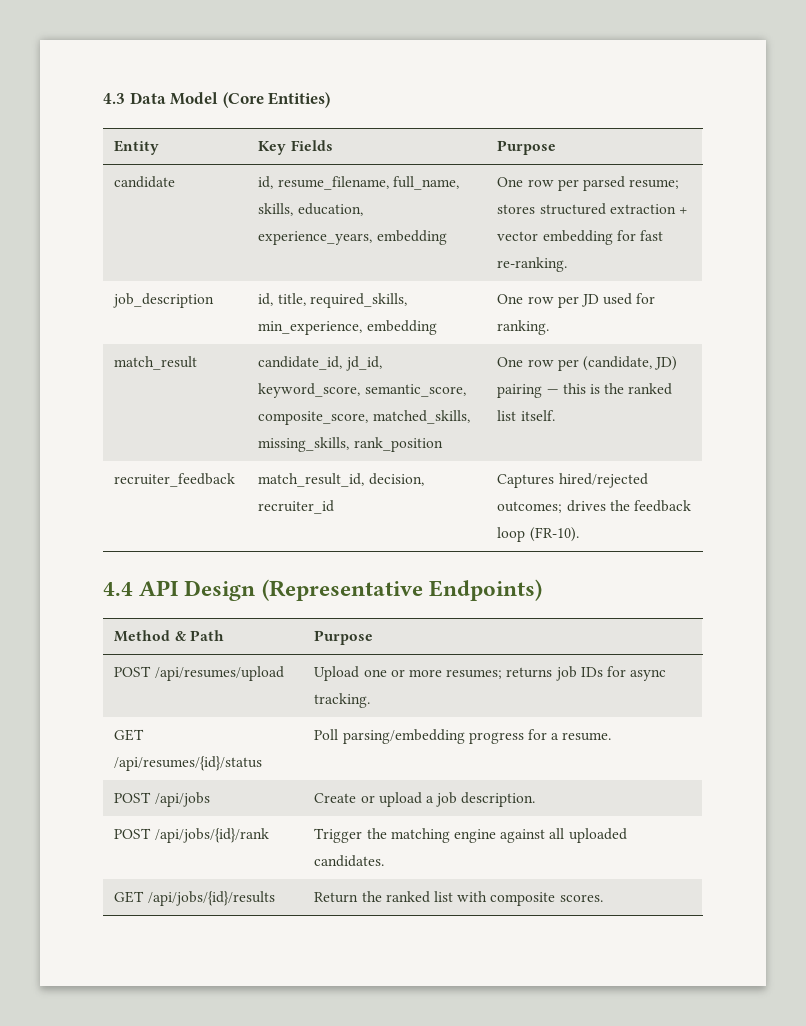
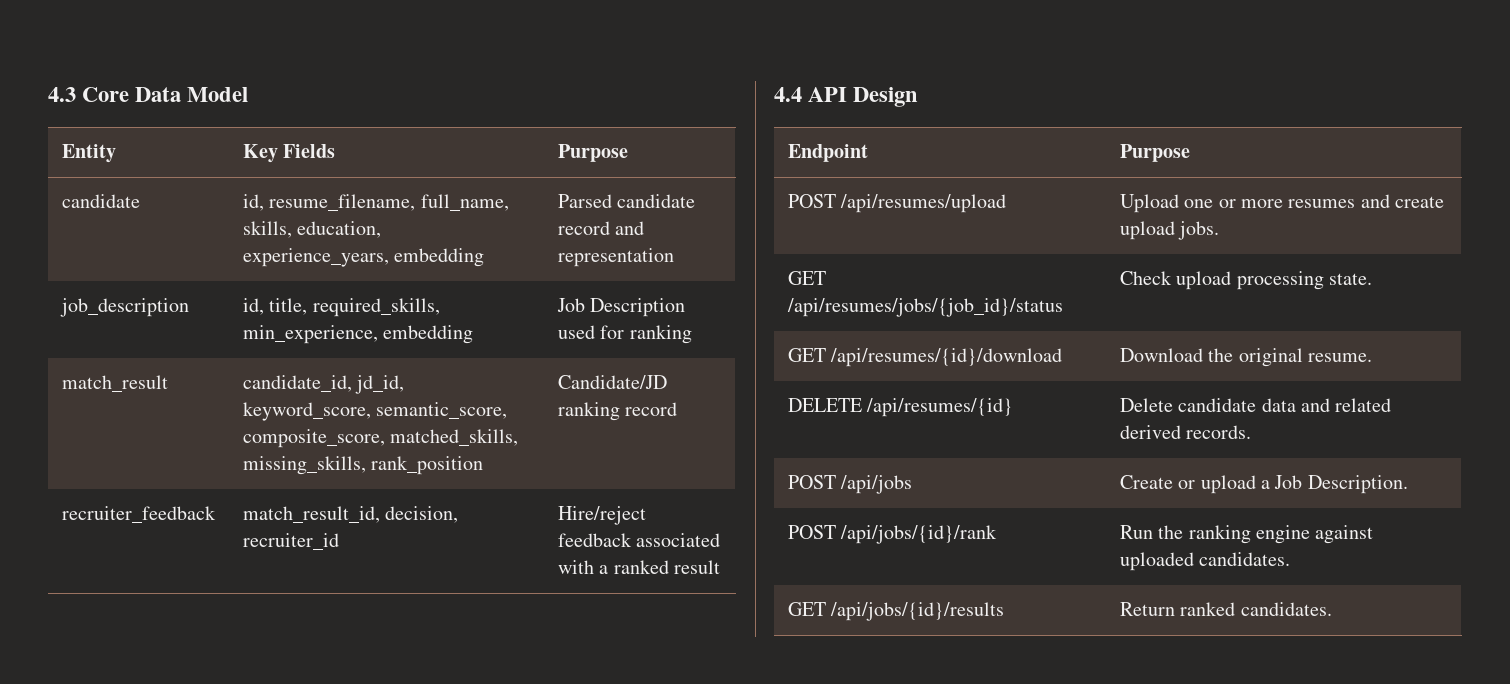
(125, 98) none -> [82,87,130,102] Core
[222,92,331,108] (Core Entities) -> (249, 94) none
[497,176,680,191] [497,203,688,215] [497,230,663,245] [497,257,568,272] One row per parsed resume; stores structured extraction + vector embedding for fast re-ranking. -> [557,194,696,208] [557,221,645,235] [557,248,674,267] Parsed candidate record and representation
[497,294,599,308] One row per JD -> [556,298,686,317] Job Description
[497,320,550,335] ranking. -> [629,325,692,344] ranking
[497,356,678,371] [497,383,673,398] [497,410,555,421] [114,473,236,487] [258,473,424,487] [258,500,335,514] [497,473,648,488] [497,500,691,513] [497,527,579,542] [103,579,542,601] [114,630,224,642] One row per (candidate, JD) pairing — this is the ranked list itself. // recruiter_feedback | match_result_id, decision, recruiter_id | Captures hired/rejected outcomes; drives the feedback loop (FR-10). // 4.4 API Design (Representative Endpoints) // Method & Path -> [557,375,667,389] [557,402,678,421] [61,506,216,523] [242,506,459,523] [242,533,339,550] [557,506,646,525] [557,533,721,547] [557,560,721,574] [774,87,919,107] [787,144,868,162] Candidate/JD ranking record // recruiter_feedback | match_result_id, decision, recruiter_id | Hire/reject feedback associated with a ranked result // 4.4 API Design // Endpoint
[446,666,667,681] [314,693,371,708] [114,729,145,741] [114,756,263,771] [314,729,612,744] resumes; returns job IDs for async tracking. // GET /api/resumes/{id}/status | Poll parsing/embedding progress for a resume. -> [1288,194,1445,208] [1119,221,1220,240] [787,271,826,285] [786,298,1063,317] [1119,271,1373,290] [787,348,1063,367] [1119,348,1373,367] [787,398,1014,417] [1119,398,1392,412] [1119,425,1252,439] resumes and create upload jobs. // GET /api/resumes/jobs/{job_id}/status | Check upload processing state. // GET /api/resumes/{id}/download | Download the original resume. // DELETE /api/resumes/{id} | Delete candidate data and related derived records.
[436,792,536,807] job description. -> [1274,475,1408,494] Job Description.
[314,828,450,843] Trigger the matching -> [1119,525,1251,544] Run the ranking
[549,828,565,839] all -> (1374, 534) none
[361,891,603,906] the ranked list with composite scores. -> [1180,602,1332,616] ranked candidates.

